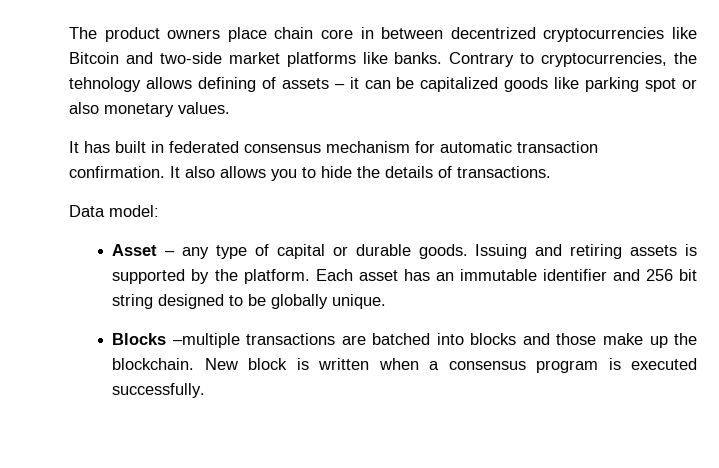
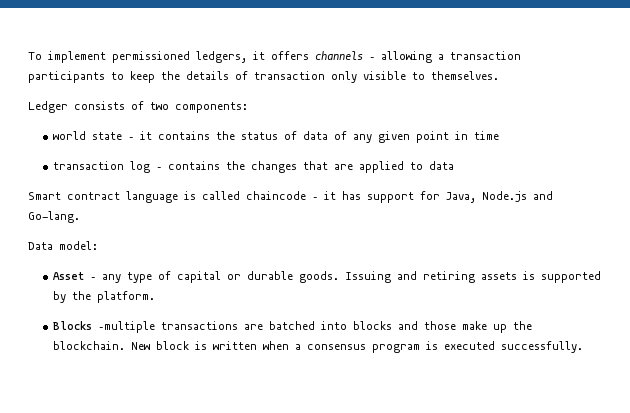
[69,27,698,42] [69,52,697,67] [69,77,698,92] [69,102,230,117] [69,141,598,153] [69,166,551,181] The product owners place chain core in between decentrized cryptocurrencies like Bitcoin and two-side market platforms like banks. Contrary to cryptocurrencies, the tehnology allows defining of assets – it can be capitalized goods like parking spot or also monetary values. // It has built in federated consensus mechanism for automatic transaction confirmation. It also allows you to hide the details of transactions. -> [28,51,521,63] [28,71,499,83] [28,101,248,113] [53,131,500,143] [53,161,455,173] [28,191,553,203] [28,211,80,223] To implement permissioned ledgers, it offers channels – allowing a transaction participants to keep the details of transaction only visible to themselves. // Ledger consists of two components: // world state – it contains the status of data of any given point in time // transaction log – contains the changes that are applied to data // Smart contract language is called chaincode – it has support for Java, Node.js and Go-lang.
[315,269,697,281] [112,294,387,309] Each asset has an immutable identifier and 256 bit string designed to be globally unique. -> (156, 297) none

